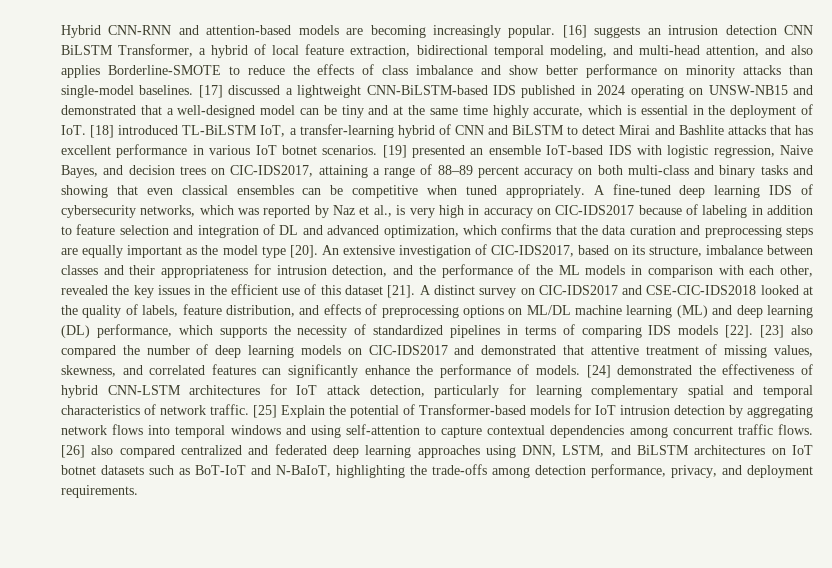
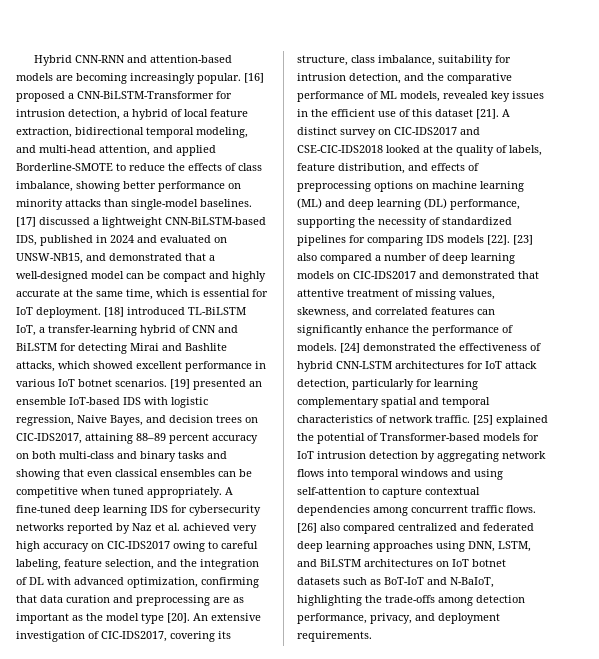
[594,25,814,38] [61,44,194,57] suggests an intrusion detection CNN BiLSTM Transformer, -> [16,91,232,102] [16,109,120,120] proposed a CNN-BiLSTM-Transformer for intrusion detection,
[791,45,814,55] [61,65,100,78] also applies -> [176,145,216,156] applied
[416,65,539,75] imbalance and show -> [16,181,120,192] imbalance, showing
[493,85,516,95] IDS -> [16,235,37,246] IDS,
[630,85,788,98] operating on UNSW-NB15 -> [137,235,227,243] [16,253,83,264] and evaluated on UNSW-NB15,
[341,104,814,118] [61,125,86,135] tiny and at the same time highly accurate, which is essential in the deployment of IoT. -> [163,271,266,282] [16,289,268,300] [16,307,101,318] compact and highly accurate at the same time, which is essential for IoT deployment.
[567,125,616,135] to detect -> [60,343,127,354] for detecting
[727,125,813,135] attacks that has -> [16,361,133,372] attacks, which showed
[372,164,433,178] a range of -> (133, 438) none
[801,184,813,195] [61,205,260,218] of cybersecurity networks, which was -> [171,505,261,516] [16,523,64,531] for cybersecurity networks
[373,205,406,217] al., is -> [168,523,230,531] al. achieved
[468,205,480,215] in -> (40, 546) none
[638,204,814,218] [61,224,194,235] because of labeling in addition to feature selection and -> [173,541,258,552] [16,559,197,570] owing to careful labeling, feature selection, and the
[302,225,323,235] and -> [47,577,71,585] with
[462,224,599,235] which confirms that the -> [201,577,259,588] [16,595,37,603] confirming that
[786,226,814,238] [61,245,124,258] steps are equally -> [213,597,244,603] are as
[578,245,813,257] [61,265,249,278] based on its structure, imbalance between classes and their appropriateness -> [170,631,231,642] [297,55,493,66] covering its structure, class imbalance, suitability
[441,264,813,278] [61,285,130,295] performance of the ML models in comparison with each other, revealed the -> [447,73,512,84] [297,91,488,102] comparative performance of ML models, revealed
[526,305,571,315] ML/DL -> (429, 186) none
[178,325,267,338] which supports -> [297,217,355,228] supporting
[506,324,575,335] in terms of -> [349,235,365,243] for
[122,345,140,355] the -> [375,255,381,261] a
[281,405,325,418] Explain -> [496,415,548,426] explained

